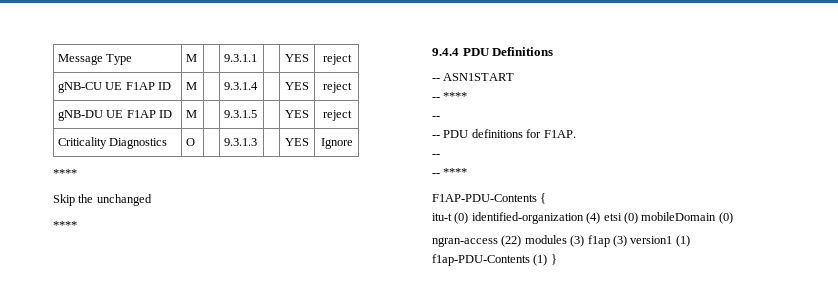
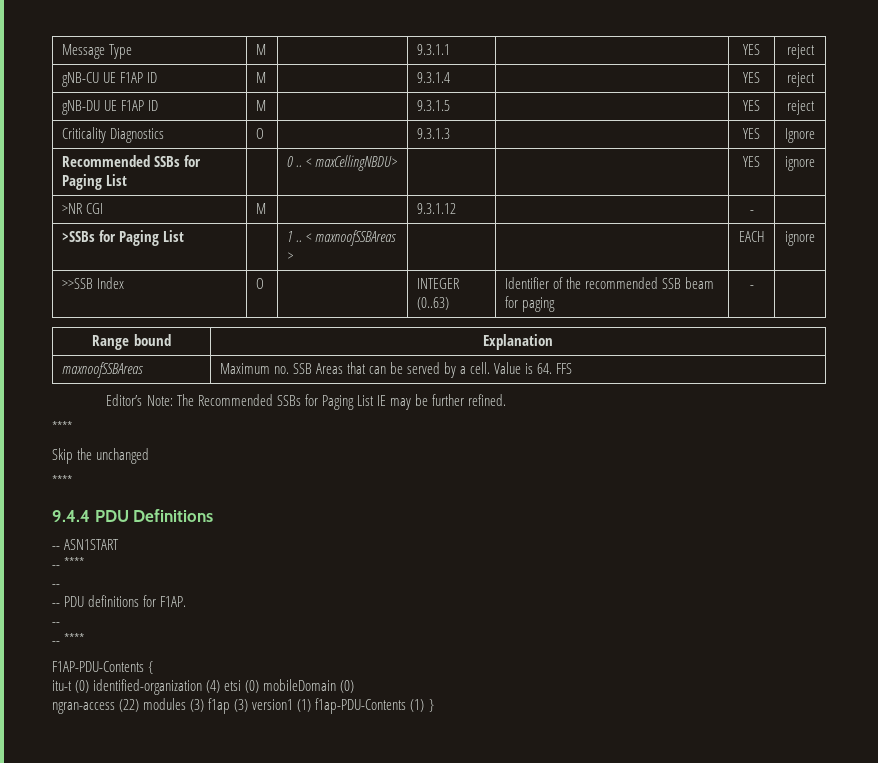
(353, 143) none -> [61,155,201,167] [61,174,127,190] [286,155,397,171] [743,156,760,167] [785,156,815,171] [61,203,103,214] [255,203,266,214] [416,203,456,214] [749,210,754,214] [61,230,184,246] [286,230,396,246] [286,252,293,261] [738,231,765,242] [785,231,815,246] [61,277,124,289] [255,278,264,289] [416,278,460,289] [416,297,449,310] [504,277,714,289] [504,296,555,312] [749,285,754,289] [92,334,171,350] [483,334,553,350] [61,362,143,378] [219,362,573,378] [106,394,507,410] // Recommended SSBs for Paging List | | 0 .. < maxCellingNBDU> | | | YES | ignore // >NR CGI | M | | 9.3.1.12 | | - | // >SSBs for Paging List | | 1 .. < maxnoofSSBAreas > | | | EACH | ignore // >>SSB Index | O | | INTEGER (0..63) | Identifier of the recommended SSB beam for paging | - | // Range bound | Explanation // maxnoofSSBAreas | Maximum no. SSB Areas that can be served by a cell. Value is 64. FFS // Editor’s Note: The Recommended SSBs for Paging List IE may be further refined.

